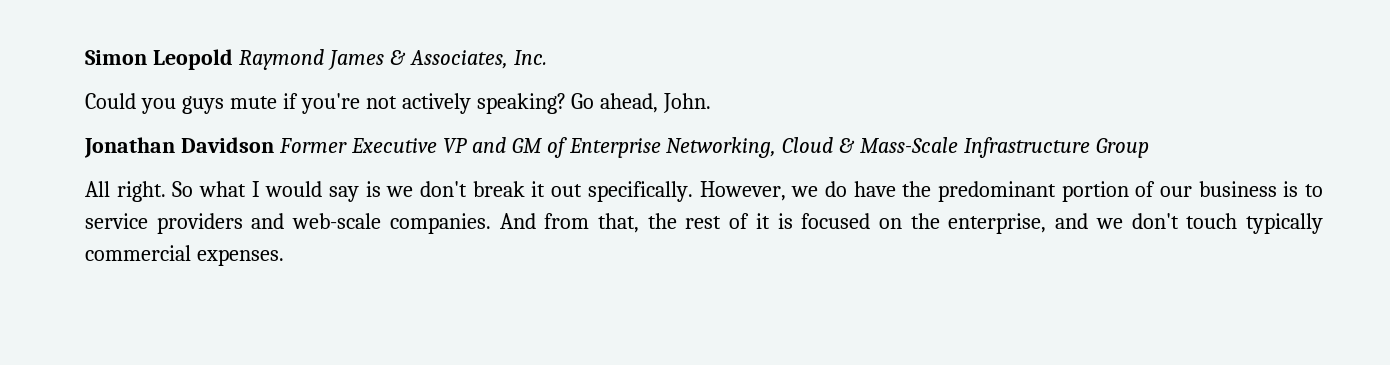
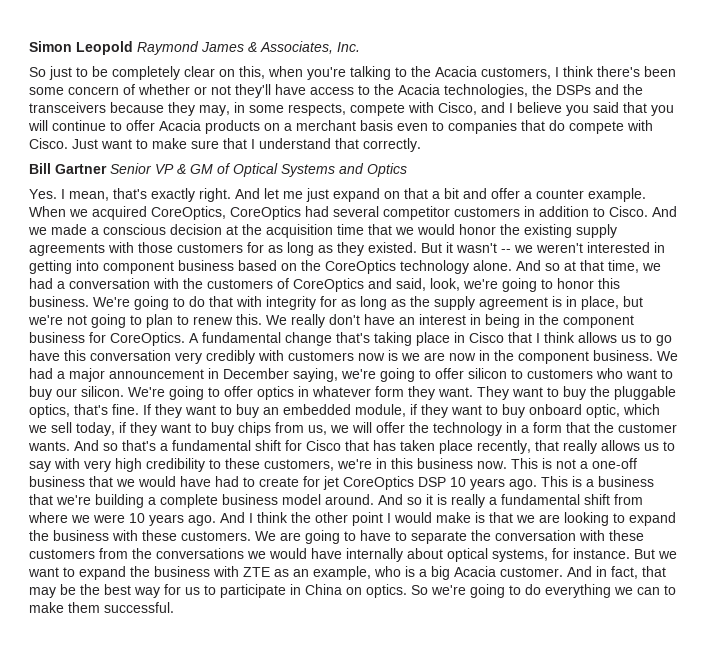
[85,93,712,114] [84,137,1150,158] [85,181,1324,202] [85,213,1323,234] [85,245,284,266] Could you guys mute if you're not actively speaking? Go ahead, John. // Jonathan Davidson Former Executive VP and GM of Enterprise Networking, Cloud & Mass-Scale Infrastructure Group // All right. So what I would say is we don't break it out specifically. However, we do have the predominant portion of our business is to service providers and web-scale companies. And from that, the rest of it is focused on the enterprise, and we don't touch typically commercial expenses. -> [29,66,676,80] [29,84,643,98] [29,102,674,116] [28,120,653,134] [29,138,421,152] [29,163,407,177] [29,188,646,202] [29,206,677,220] [28,224,617,238] [29,242,665,256] [29,260,661,274] [29,278,620,292] [29,296,643,310] [28,314,634,328] [29,332,672,346] [29,350,678,364] [29,368,673,382] [29,386,676,400] [29,404,660,418] [28,422,677,436] [28,440,675,454] [29,458,637,472] [29,476,654,490] [29,494,643,508] [28,512,676,526] [29,530,644,544] [29,548,677,562] [28,566,666,580] [29,584,676,598] [29,602,174,613] So just to be completely clear on this, when you're talking to the Acacia customers, I think there's been some concern of whether or not they'll have access to the Acacia technologies, the DSPs and the transceivers because they may, in some respects, compete with Cisco, and I believe you said that you will continue to offer Acacia products on a merchant basis even to companies that do compete with Cisco. Just want to make sure that I understand that correctly. // Bill Gartner Senior VP & GM of Optical Systems and Optics // Yes. I mean, that's exactly right. And let me just expand on that a bit and offer a counter example. When we acquired CoreOptics, CoreOptics had several competitor customers in addition to Cisco. And we made a conscious decision at the acquisition time that we would honor the existing supply agreements with those customers for as long as they existed. But it wasn't -- we weren't interested in getting into component business based on the CoreOptics technology alone. And so at that time, we had a conversation with the customers of CoreOptics and said, look, we're going to honor this business. We're going to do that with integrity for as long as the supply agreement is in place, but we're not going to plan to renew this. We really don't have an interest in being in the component business for CoreOptics. A fundamental change that's taking place in Cisco that I think allows us to go have this conversation very credibly with customers now is we are now in the component business. We had a major announcement in December saying, we're going to offer silicon to customers who want to buy our silicon. We're going to offer optics in whatever form they want. They want to buy the pluggable optics, that's fine. If they want to buy an embedded module, if they want to buy onboard optic, which we sell today, if they want to buy chips from us, we will offer the technology in a form that the customer wants. And so that's a fundamental shift for Cisco that has taken place recently, that really allows us to say with very high credibility to these customers, we're in this business now. This is not a one-off business that we would have had to create for jet CoreOptics DSP 10 years ago. This is a business that we're building a complete business model around. And so it is really a fundamental shift from where we were 10 years ago. And I think the other point I would make is that we are looking to expand the business with these customers. We are going to have to separate the conversation with these customers from the conversations we would have internally about optical systems, for instance. But we want to expand the business with ZTE as an example, who is a big Acacia customer. And in fact, that may be the best way for us to participate in China on optics. So we're going to do everything we can to make them successful.

